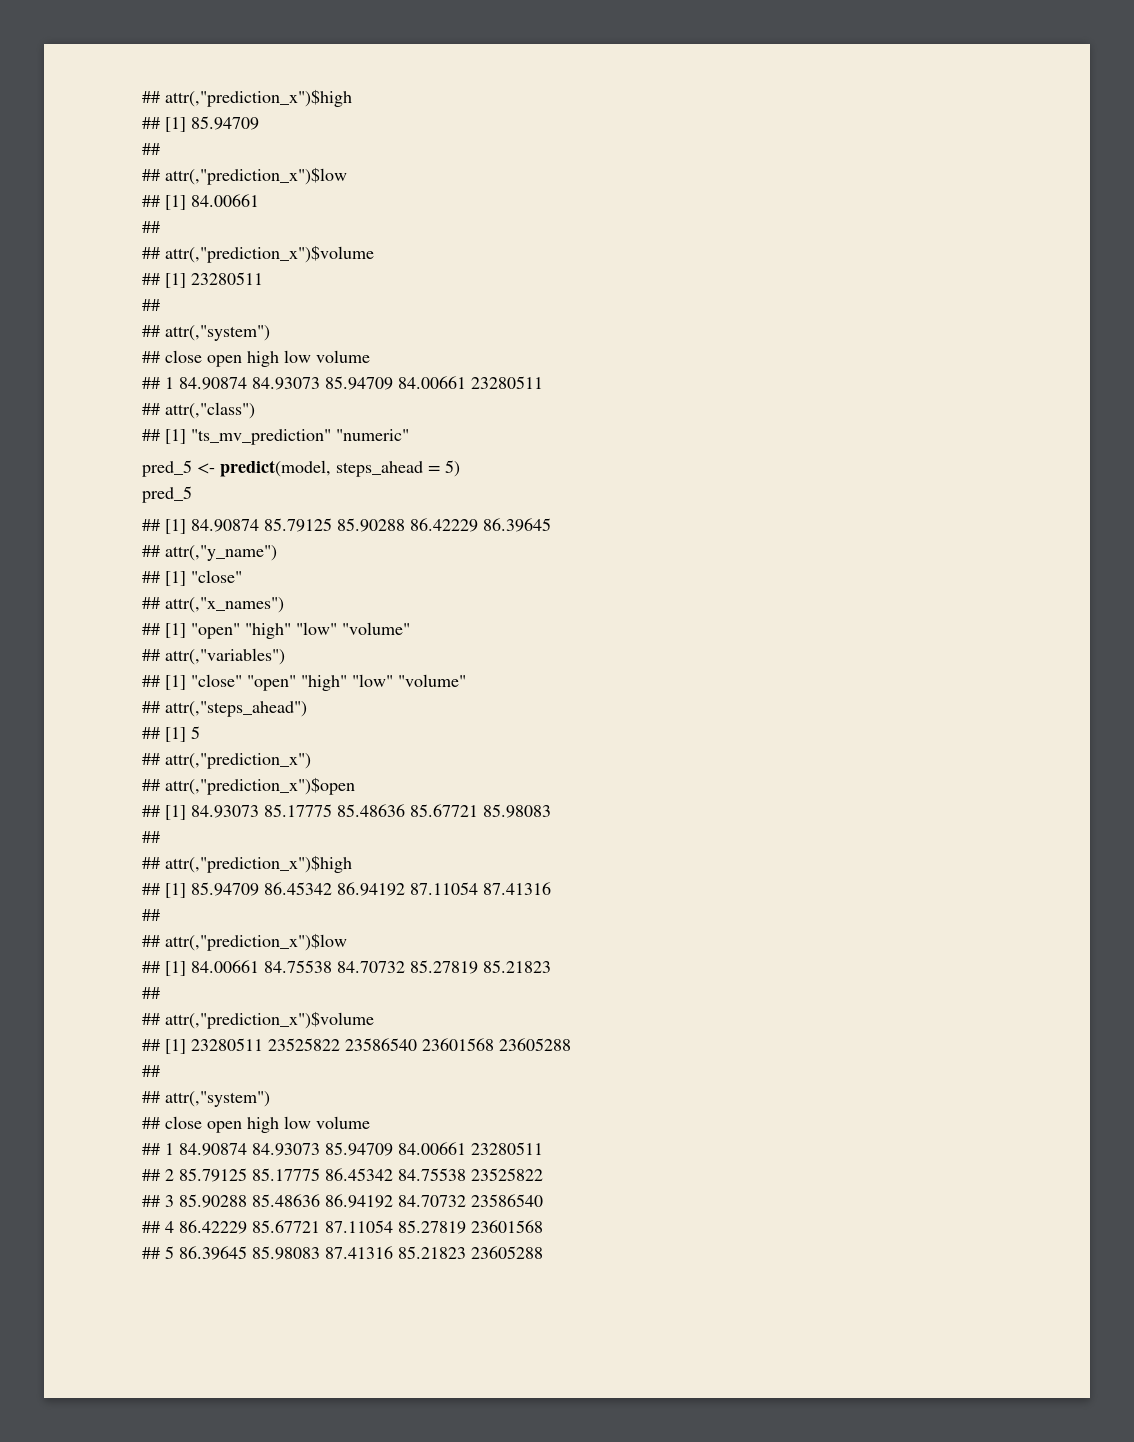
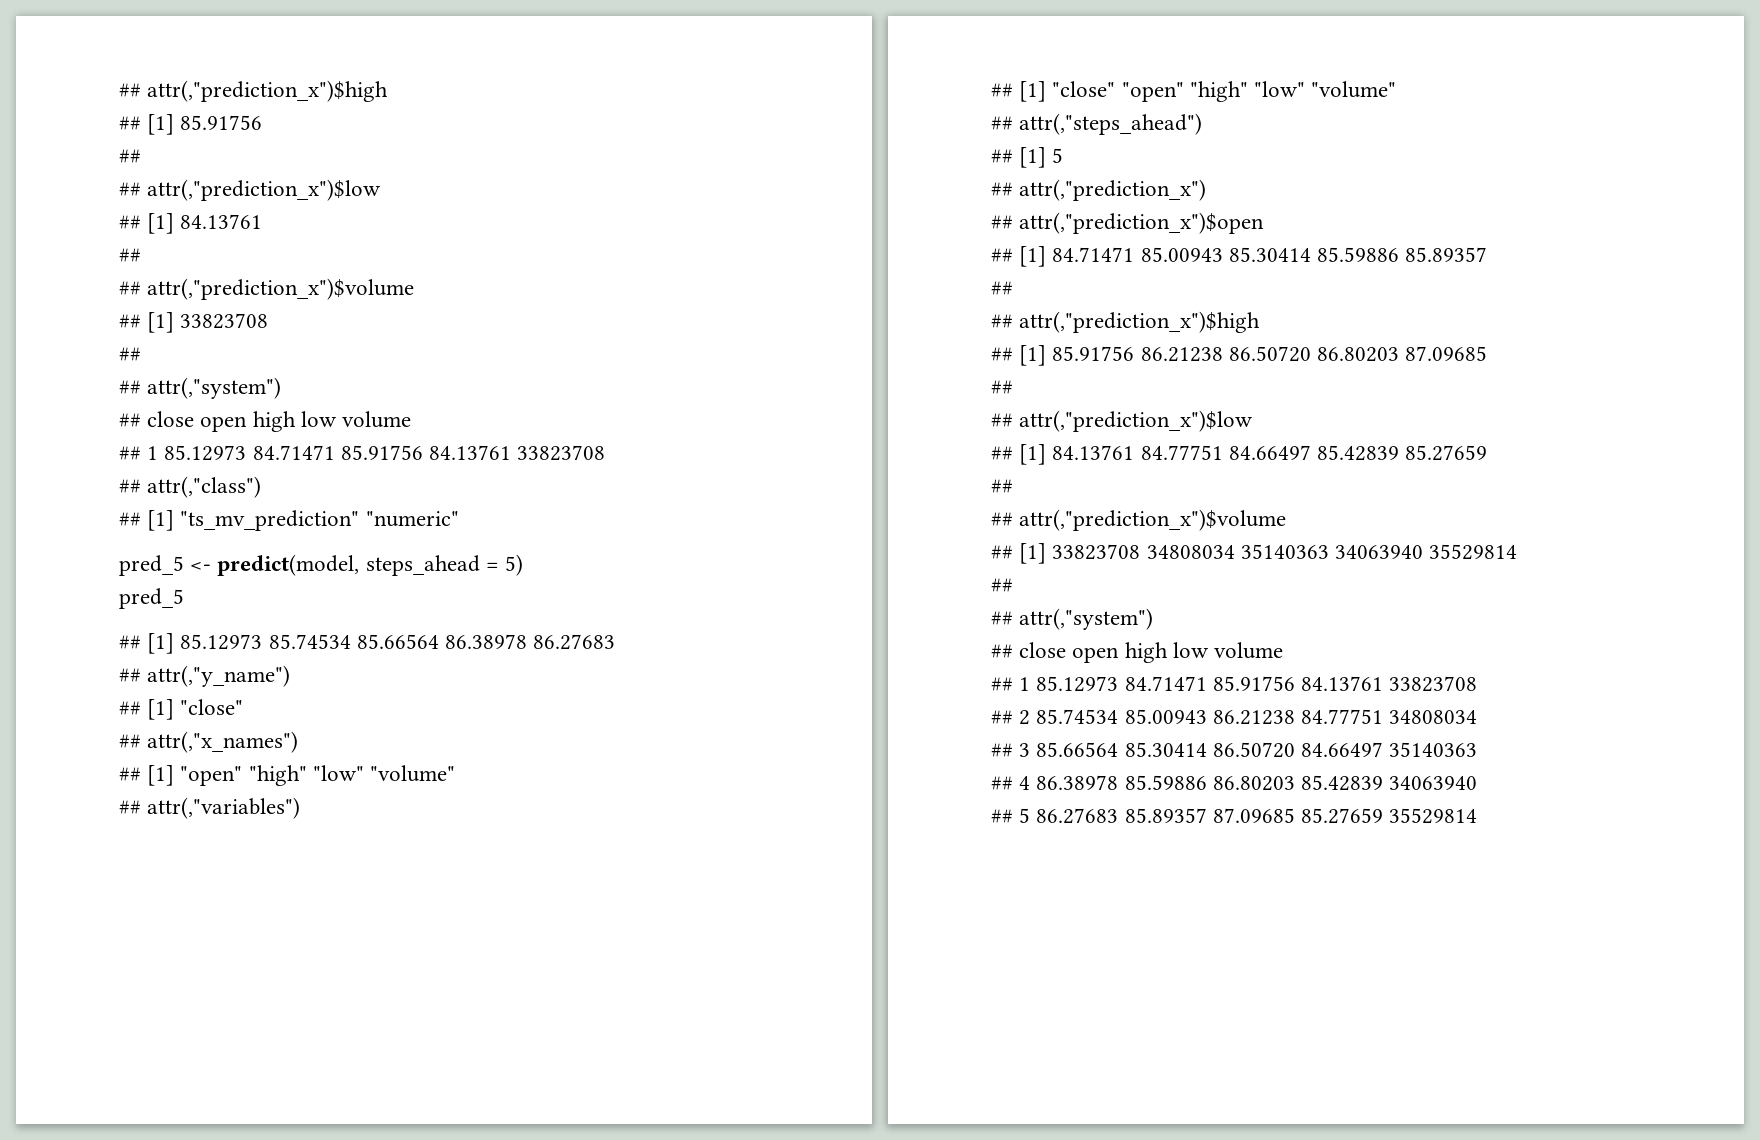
[142,89,352,107] [142,116,259,132] [142,143,160,155] [142,167,347,185] [142,194,259,210] [142,221,160,233] [142,245,374,263] [142,272,263,288] ## attr(,"prediction_x")$high // ## [1] 85.94709 // ## // ## attr(,"prediction_x")$low // ## [1] 84.00661 // ## // ## attr(,"prediction_x")$volume // ## [1] 23280511 -> [119,80,389,102] [119,114,263,135] [119,149,141,163] [119,179,382,201] [119,213,263,234] [119,248,141,262] [119,278,415,300] [119,312,269,333] ## attr(,"prediction_x")$high // ## [1] 85.91756 // ## // ## attr(,"prediction_x")$low // ## [1] 84.13761 // ## // ## attr(,"prediction_x")$volume // ## [1] 33823708
[179,376,543,390] 84.90874 84.93073 85.94709 84.00661 23280511 -> [164,445,606,461] 85.12973 84.71471 85.91756 84.13761 33823708
[191,518,551,532] 84.90874 85.79125 85.90288 86.42229 86.39645 -> [180,634,616,650] 85.12973 85.74534 85.66564 86.38978 86.27683
[191,804,551,818] 84.93073 85.17775 85.48636 85.67721 85.98083 -> [1052,247,1488,262] 84.71471 85.00943 85.30414 85.59886 85.89357
[191,882,551,896] [142,909,160,921] [142,933,347,951] [142,960,551,976] [142,987,160,999] [142,1011,374,1029] [142,1038,571,1054] 85.94709 86.45342 86.94192 87.11054 87.41316 // ## // ## attr(,"prediction_x")$low // ## [1] 84.00661 84.75538 84.70732 85.27819 85.21823 // ## // ## attr(,"prediction_x")$volume // ## [1] 23280511 23525822 23586540 23601568 23605288 -> [1052,346,1488,362] [991,380,1013,394] [991,410,1254,432] [991,444,1488,465] [991,479,1013,493] [991,509,1287,531] [991,543,1518,564] 85.91756 86.21238 86.50720 86.80203 87.09685 // ## // ## attr(,"prediction_x")$low // ## [1] 84.13761 84.77751 84.66497 85.42839 85.27659 // ## // ## attr(,"prediction_x")$volume // ## [1] 33823708 34808034 35140363 34063940 35529814
[179,1142,543,1156] [142,1168,543,1182] [142,1194,543,1208] [142,1220,543,1234] [142,1246,543,1260] 84.90874 84.93073 85.94709 84.00661 23280511 // ## 2 85.79125 85.17775 86.45342 84.75538 23525822 // ## 3 85.90288 85.48636 86.94192 84.70732 23586540 // ## 4 86.42229 85.67721 87.11054 85.27819 23601568 // ## 5 86.39645 85.98083 87.41316 85.21823 23605288 -> [1036,676,1478,692] [991,709,1478,725] [991,742,1478,758] [991,775,1478,791] [991,808,1478,824] 85.12973 84.71471 85.91756 84.13761 33823708 // ## 2 85.74534 85.00943 86.21238 84.77751 34808034 // ## 3 85.66564 85.30414 86.50720 84.66497 35140363 // ## 4 86.38978 85.59886 86.80203 85.42839 34063940 // ## 5 86.27683 85.89357 87.09685 85.27659 35529814

